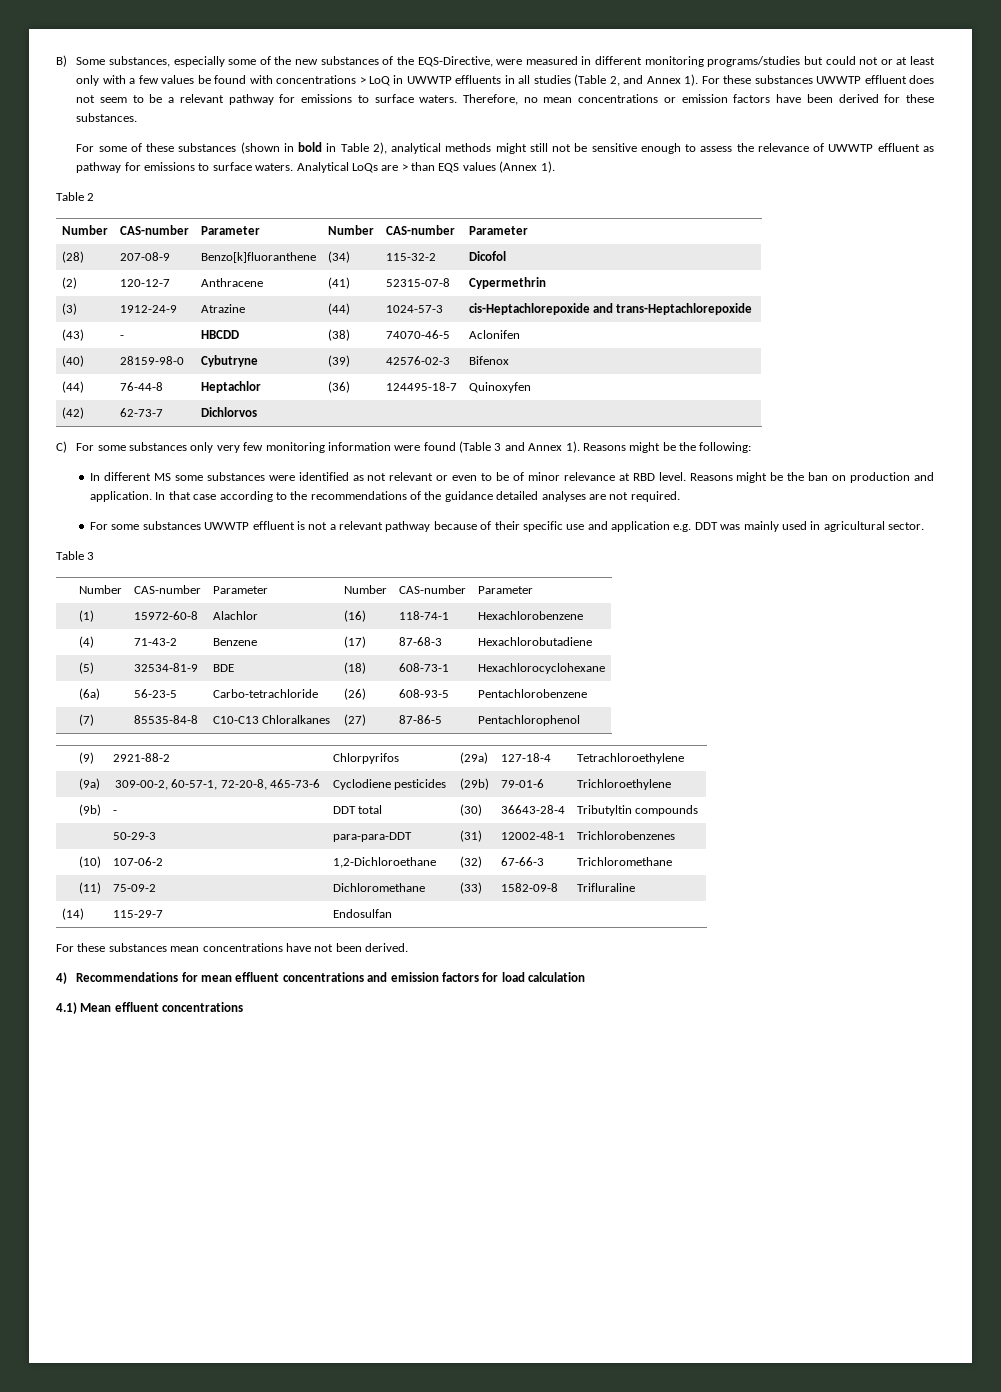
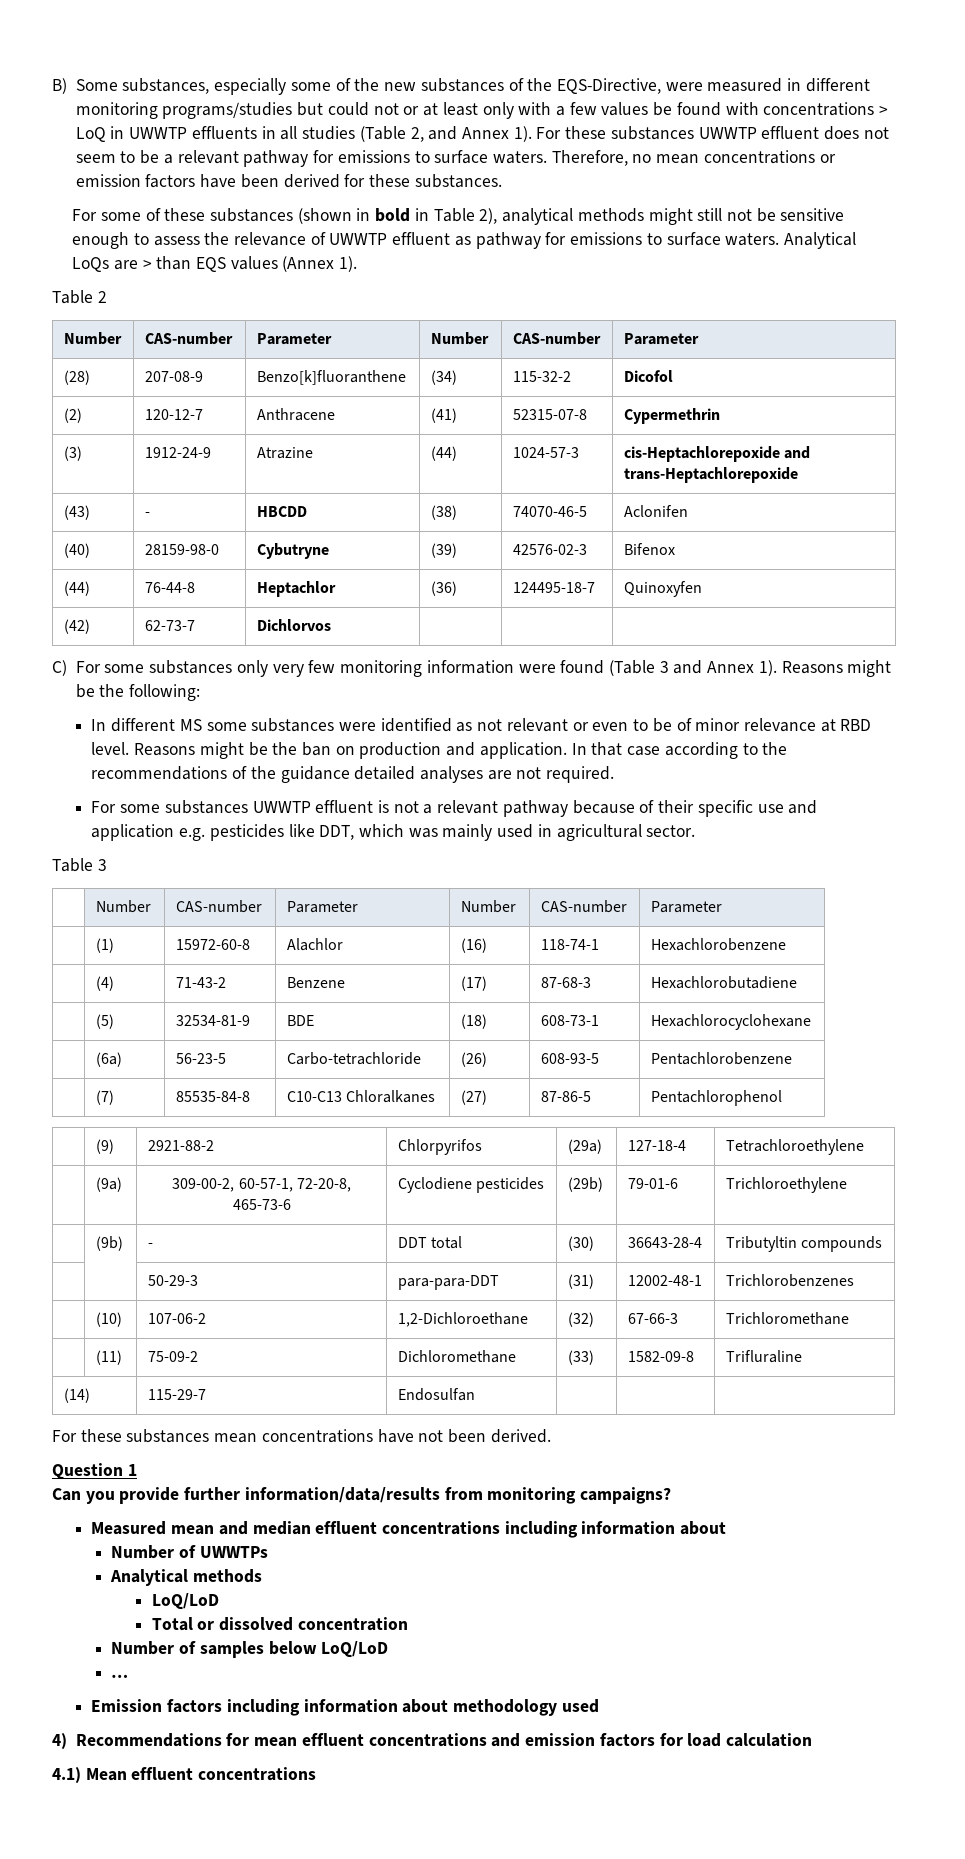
[694,522,718,530] DDT -> [209,824,404,841] pesticides like DDT, which
(408, 947) none -> [52,1463,137,1480] [52,1487,672,1504] [91,1521,727,1538] [111,1545,268,1559] [110,1569,263,1586] [151,1593,219,1610] [151,1617,408,1631] [111,1641,389,1658] [111,1674,129,1678] [91,1699,599,1716] // Question 1 // Can you provide further information/data/results from monitoring campaigns? // Measured mean and median effluent concentrations including information about // Number of UWWTPs // Analytical methods // LoQ/LoD // Total or dissolved concentration // Number of samples below LoQ/LoD // … // Emission factors including information about methodology used

